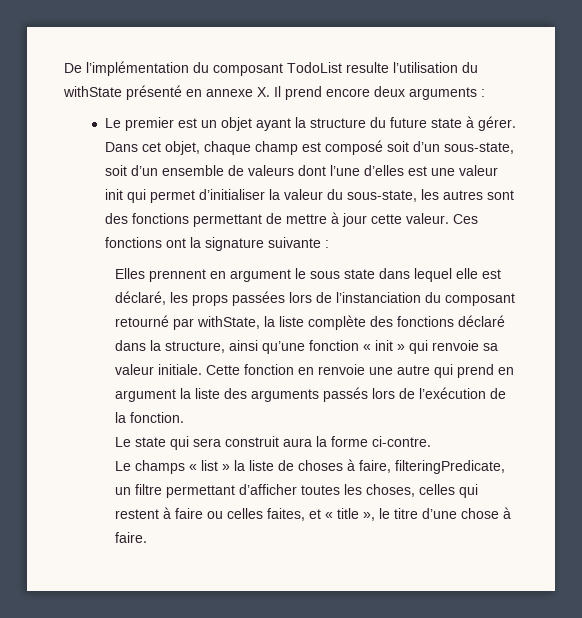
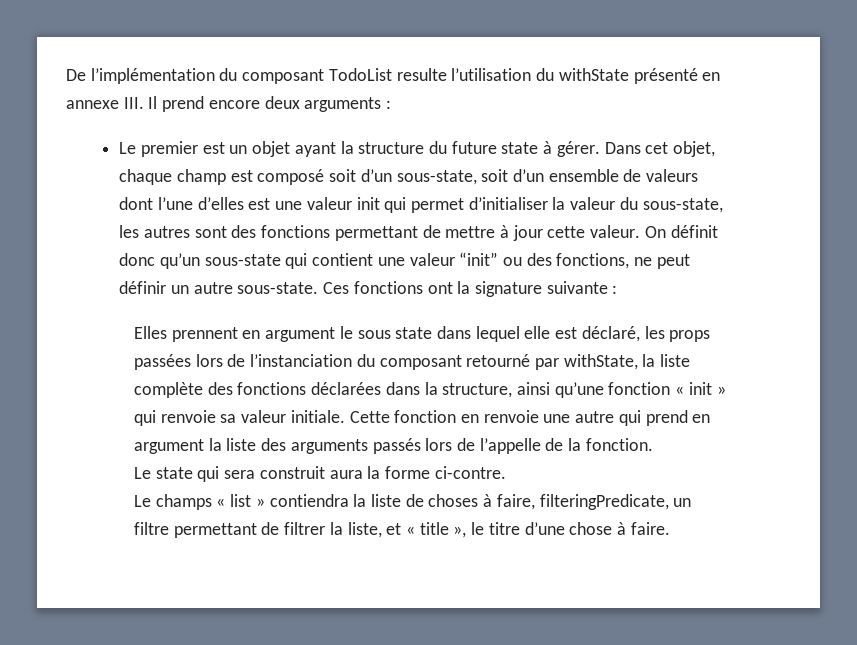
[257,87,270,97] X. -> [123,97,144,109] III.
(449, 218) none -> [644,225,718,238] [119,252,690,269] [119,281,319,294] On définit donc qu’un sous-state qui contient une valeur “init” ou des fonctions, ne peut définir un autre sous-state.
[457,315,505,327] déclaré -> [311,382,382,395] déclarées
[418,387,486,399] l’exécution -> [479,438,541,454] l’appelle
(230, 467) none -> [269,494,349,507] contiendra
[238,484,478,498] [114,507,305,521] d’afficher toutes les choses, celles qui restent à faire ou celles faites, -> [261,522,382,538] de filtrer la liste,

